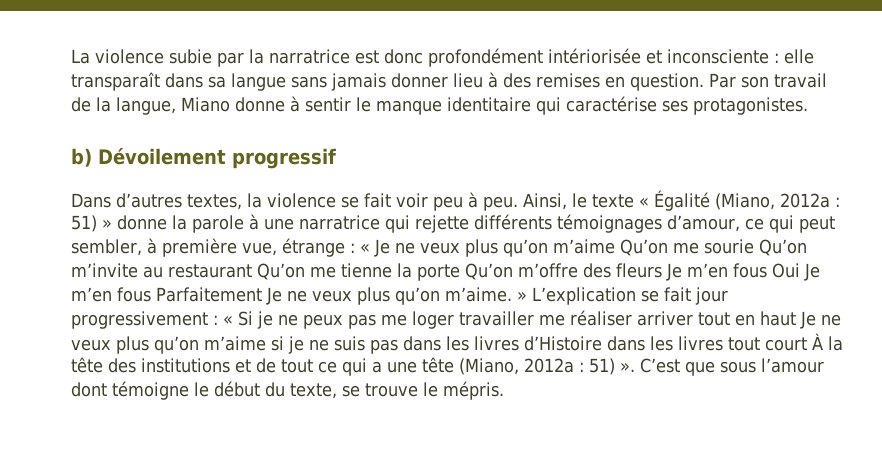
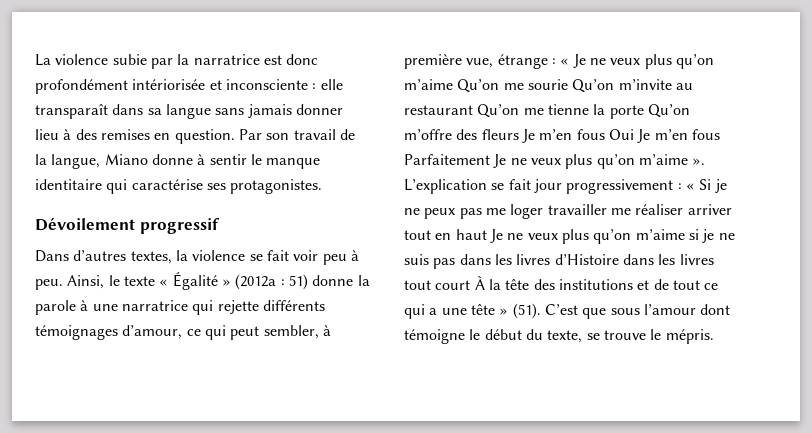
[71,148,92,167] b) -> (323, 186) none
[715,193,840,210] [71,215,112,232] (Miano, 2012a : 51) » -> [221,274,308,290] » (2012a : 51)
[444,287,527,302] m’aime. » -> [638,154,706,165] m’aime ».
[459,358,635,375] (Miano, 2012a : 51) ». -> [499,303,541,319] » (51).

